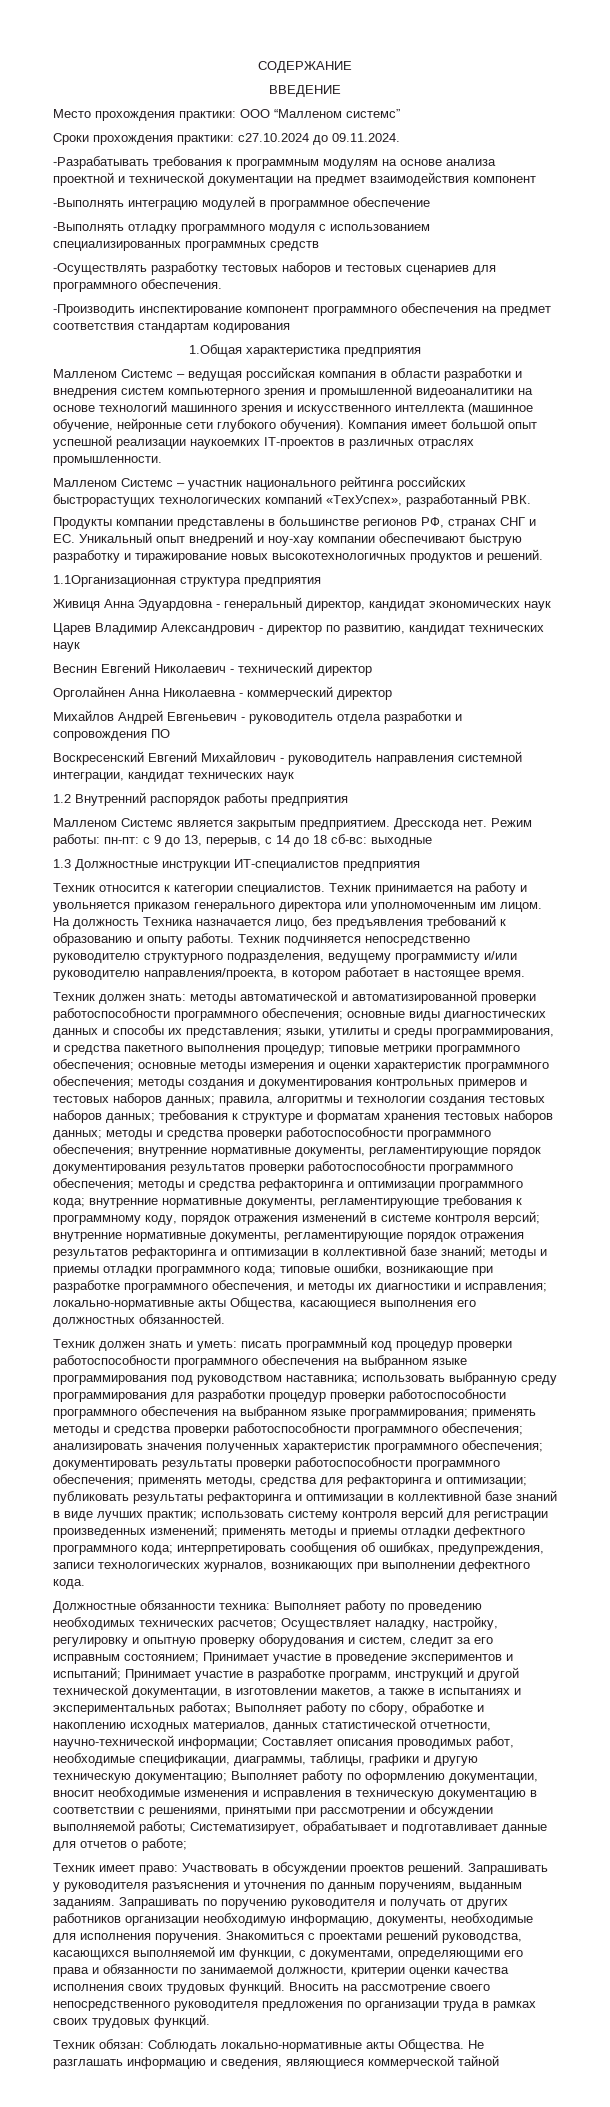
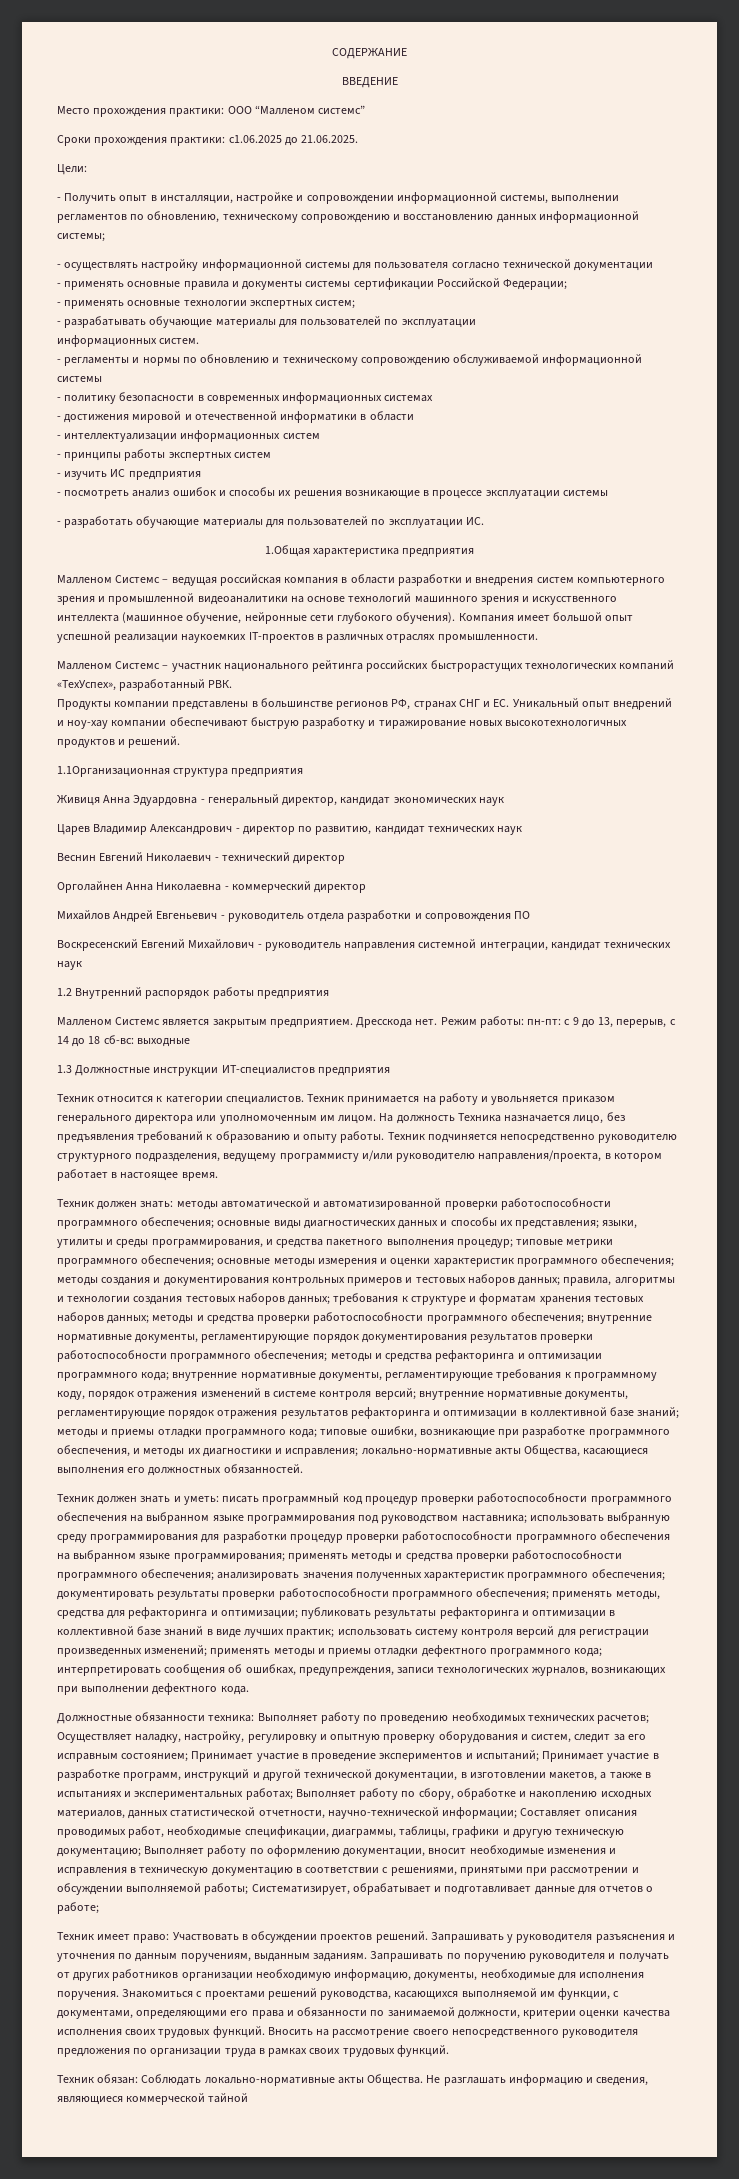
[238,133,400,145] [53,156,496,169] [53,172,536,186] [53,196,430,210] [53,222,430,234] [53,241,319,251] [53,262,496,275] [53,279,222,292] [53,303,551,316] [53,323,290,333] c27.10.2024 до 09.11.2024. // -Разрабатывать требования к программным модулям на основе анализа проектной и технической документации на предмет взаимодействия компонент // -Выполнять интеграцию модулей в программное обеспечение // -Выполнять отладку программного модуля с использованием специализированных программных средств // -Осуществлять разработку тестовых наборов и тестовых сценариев для программного обеспечения. // -Производить инспектирование компонент программного обеспечения на предмет соответствия стандартам кодирования -> [228,135,359,146] [57,164,87,175] [57,192,620,204] [57,211,639,223] [57,233,105,242] [57,259,654,271] [57,278,568,290] [57,300,356,309] [57,316,476,328] [57,335,200,347] [57,354,643,366] [57,376,102,382] [57,392,434,404] [57,411,414,423] [57,430,320,442] [57,449,271,461] [57,469,201,480] [57,487,608,499] [57,516,484,528] c1.06.2025 до 21.06.2025. // Цели: // - Получить опыт в инсталляции, настройке и сопровождении информационной системы, выполнении регламентов по обновлению, техническому сопровождению и восстановлению данных информационной системы; // - осуществлять настройку информационной системы для пользователя согласно технической документации // - применять основные правила и документы системы сертификации Российской Федерации; // - применять основные технологии экспертных систем; // - разрабатывать обучающие материалы для пользователей по эксплуатации // информационных систем. // - регламенты и нормы по обновлению и техническому сопровождению обслуживаемой информационной системы // - политику безопасности в современных информационных системах // - достижения мировой и отечественной информатики в области // - интеллектуализации информационных систем // - принципы работы экспертных систем // - изучить ИС предприятия // - посмотреть анализ ошибок и способы их решения возникающие в процессе эксплуатации системы // - разработать обучающие материалы для пользователей по эксплуатации ИС.

